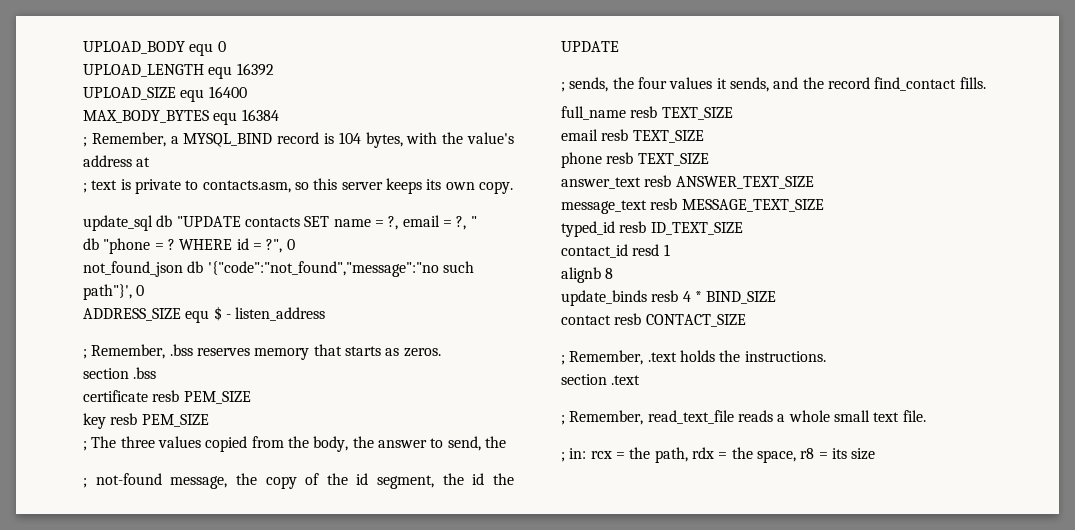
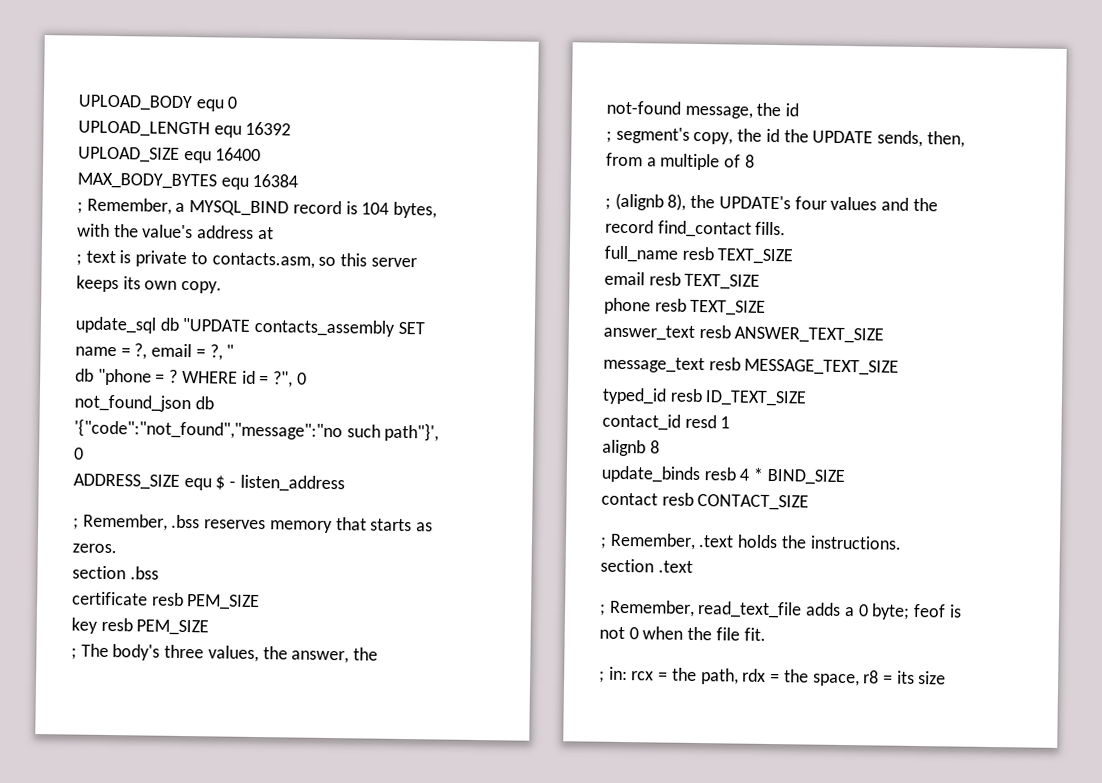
[244,217,300,227] contacts -> [254,318,396,337] contacts_assembly
[120,436,506,452] [83,473,514,489] [561,41,619,52] [561,77,769,92] three values copied from the body, the answer to send, the // ; not-found message, the copy of the id segment, the id the UPDATE // ; sends, the four values it sends, -> [112,644,379,664] [606,100,800,119] [606,126,965,148] [606,152,755,171] [605,192,878,211] body's three values, the answer, the not-found message, the id // ; segment's copy, the id the UPDATE sends, then, from a multiple of 8 // ; (alignb 8), the UPDATE's four values
[737,410,926,422] reads a whole small text file. -> [805,602,962,620] [599,626,766,641] adds a 0 byte; feof is not 0 when the file fit.

